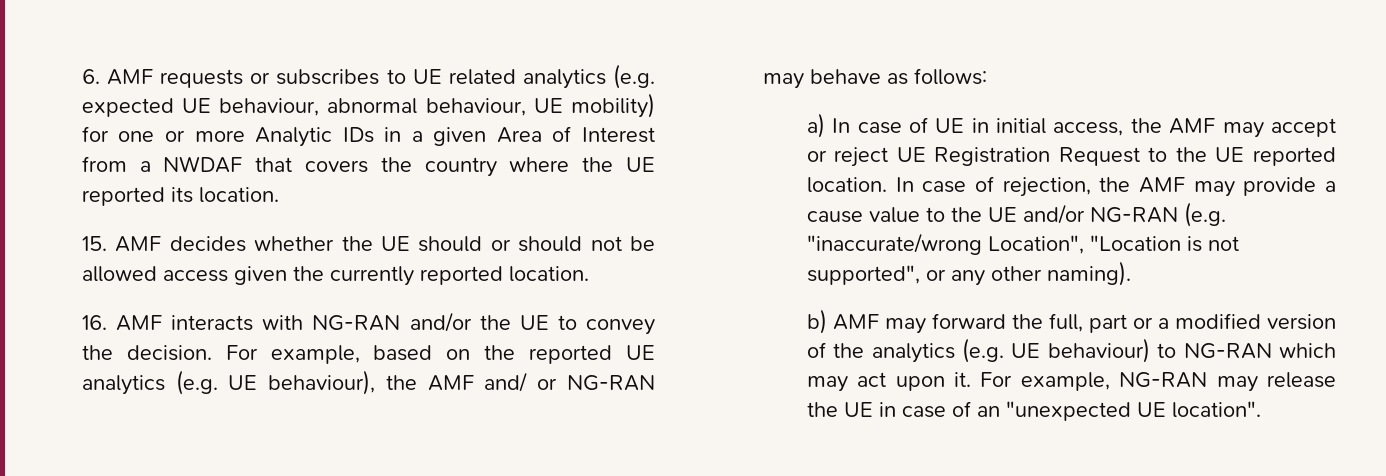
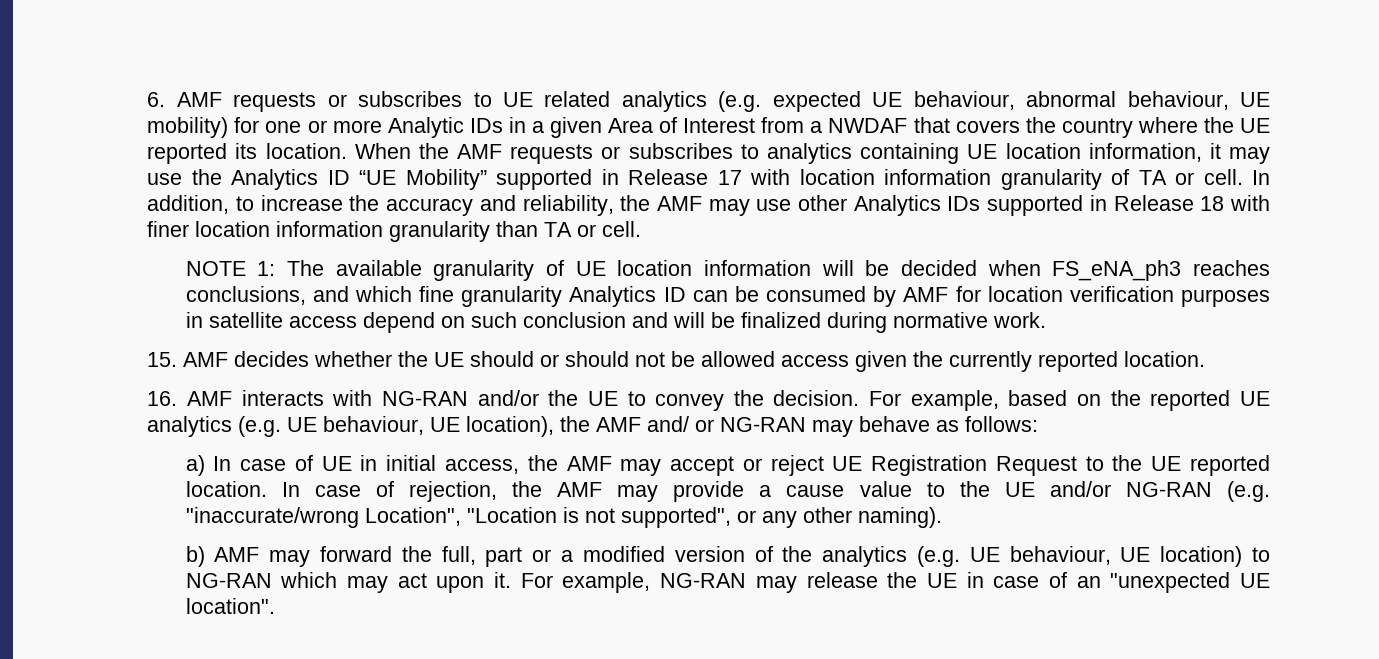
(279, 195) none -> [354,143,1270,164] [147,169,1270,190] [147,195,1270,216] [147,221,642,242] [185,260,1270,281] [185,286,1270,307] [185,312,1046,333] When the AMF requests or subscribes to analytics containing UE location information, it may use the Analytics ID “UE Mobility” supported in Release 17 with location information granularity of TA or cell. In addition, to increase the accuracy and reliability, the AMF may use other Analytics IDs supported in Release 18 with finer location information granularity than TA or cell. // NOTE 1: The available granularity of UE location information will be decided when FS_eNA_ph3 reaches conclusions, and which fine granularity Analytics ID can be consumed by AMF for location verification purposes in satellite access depend on such conclusion and will be finalized during normative work.
[268,370,376,395] behaviour), -> [323,416,555,437] behaviour, UE location),
[1047,338,1150,363] behaviour) -> [1009,546,1243,567] behaviour, UE location)

